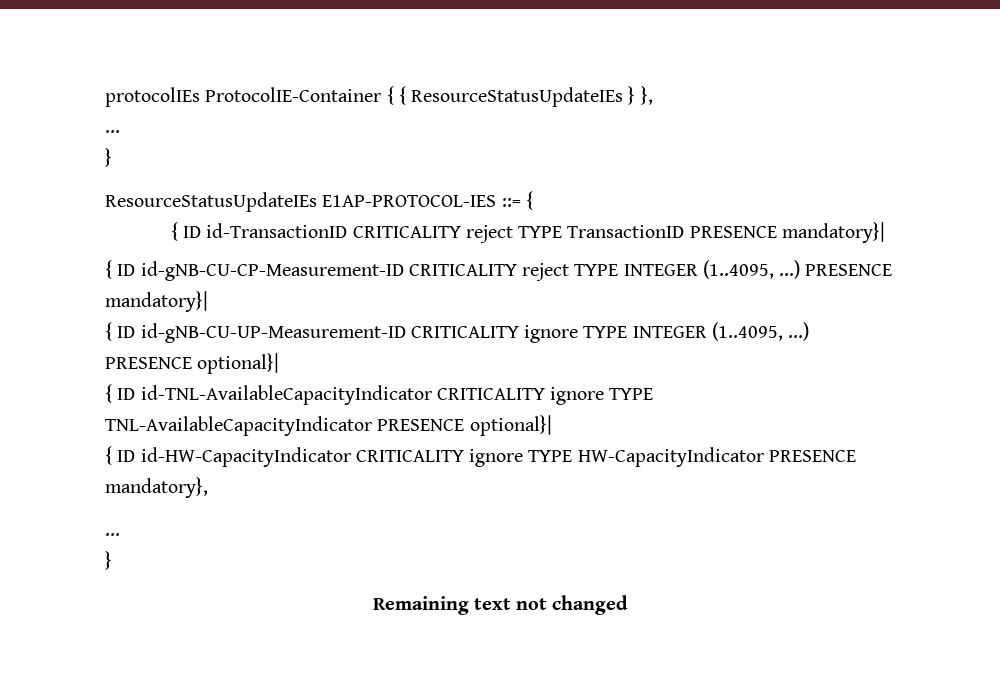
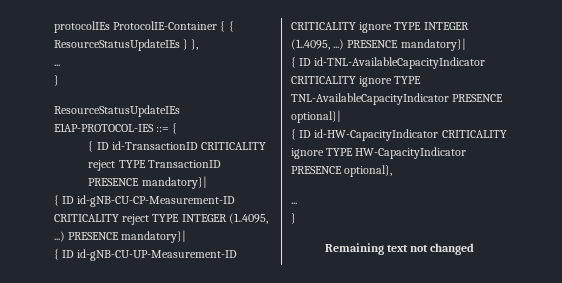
[197,353,280,374] optional}| -> [400,38,466,51] mandatory}|
[105,477,208,498] mandatory}, -> [344,165,393,177] optional},

